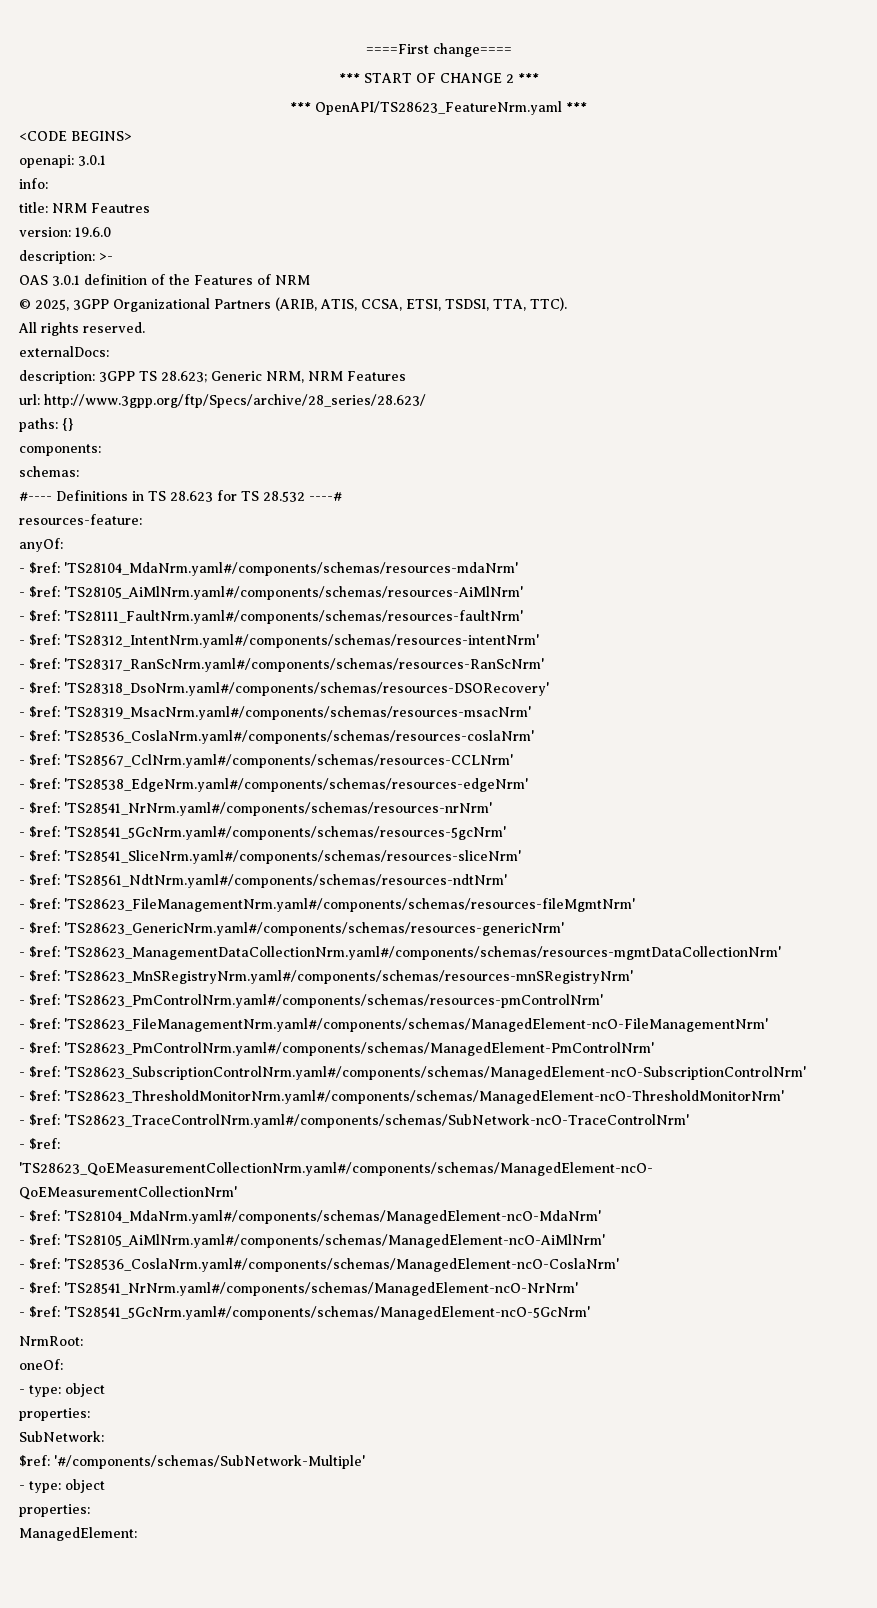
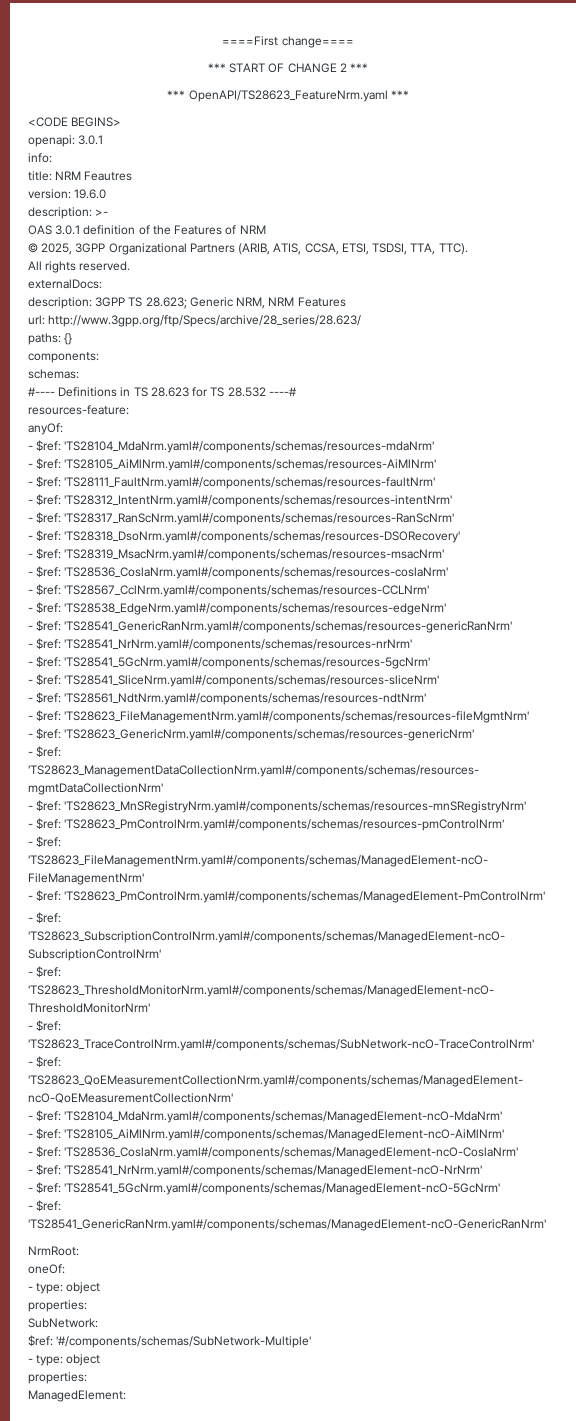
(528, 785) none -> [28,620,513,633] // - $ref: 'TS28541_GenericRanNrm.yaml#/components/schemas/resources-genericRanNrm'
(590, 1313) none -> [28,1200,62,1212] [28,1219,546,1231] // - $ref: 'TS28541_GenericRanNrm.yaml#/components/schemas/ManagedElement-ncO-GenericRanNrm'

